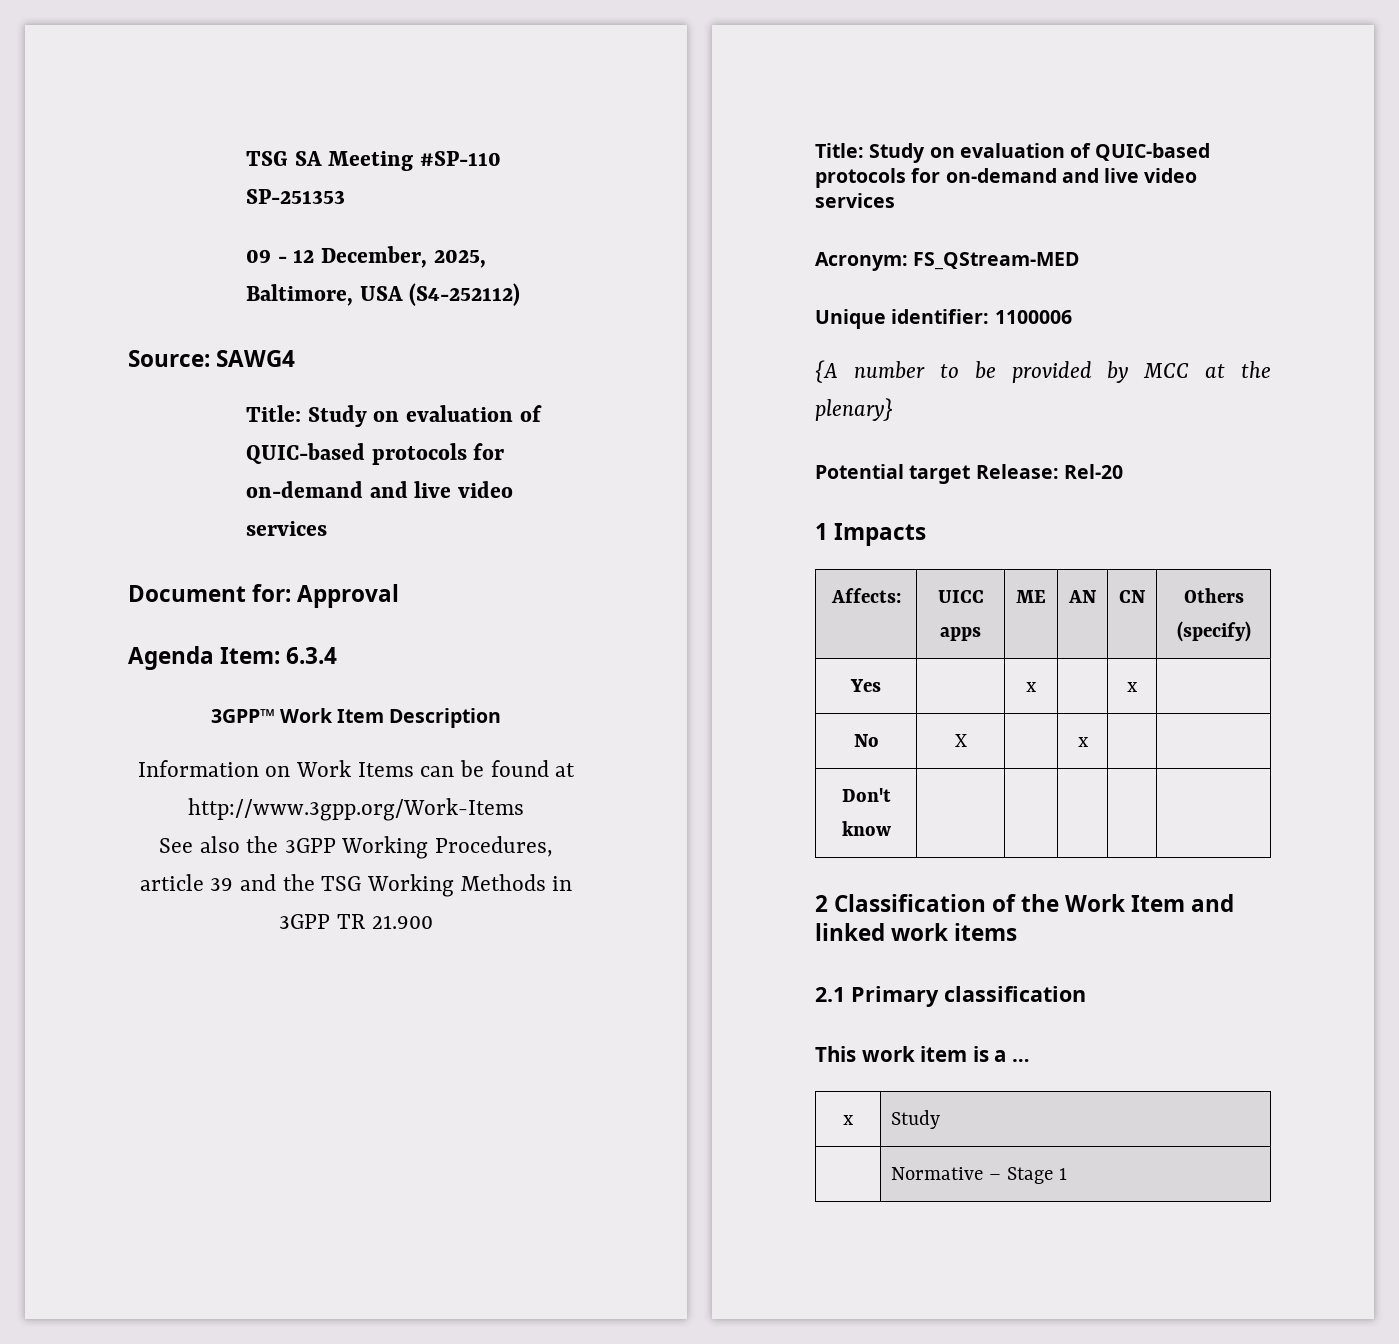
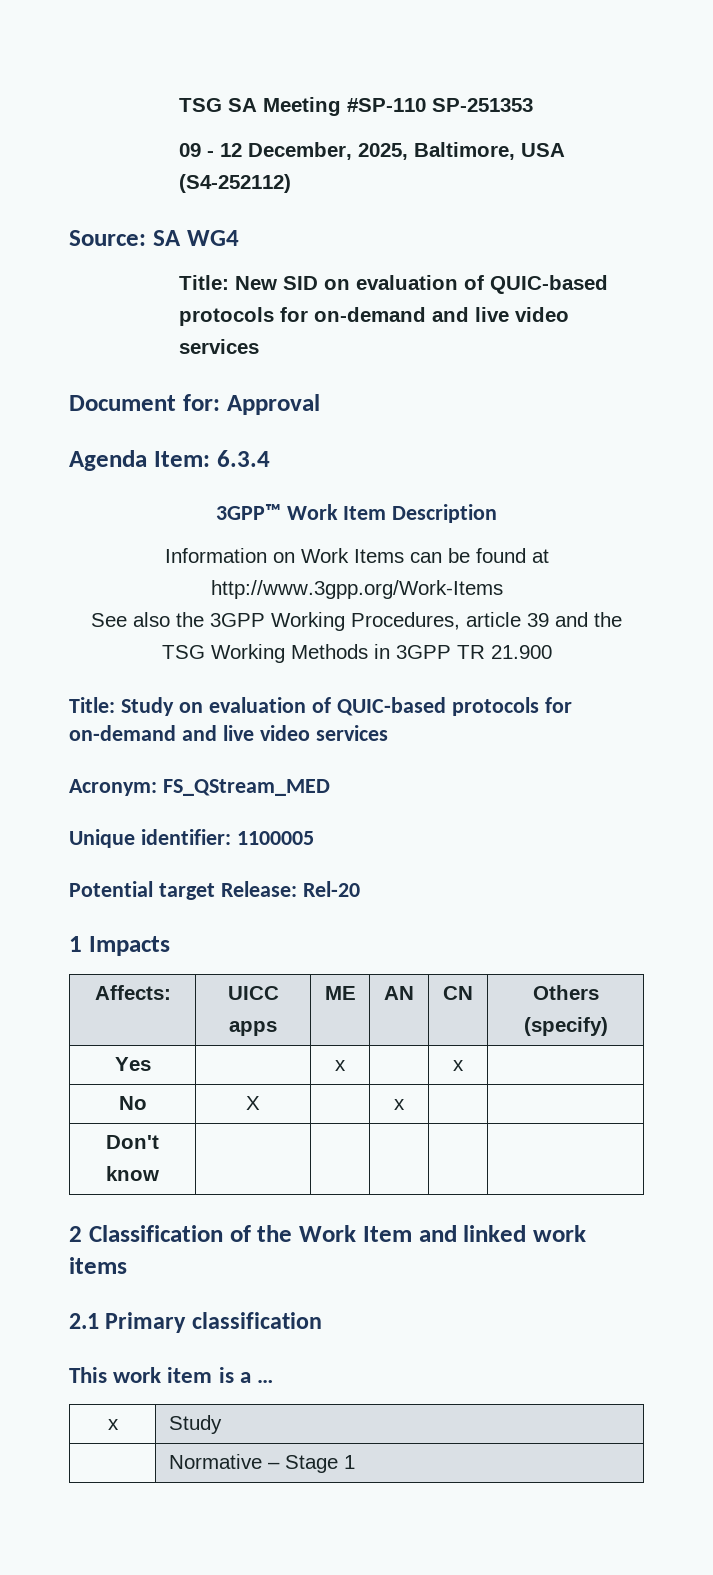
[216,350,296,367] [246,405,367,427] SAWG4 // Title: Study -> [152,230,239,246] [178,275,318,290] SA WG4 // Title: New SID
[913,252,1080,270] FS_QStream-MED -> [162,779,330,796] FS_QStream_MED
[994,310,1072,324] [815,360,1271,383] [815,398,893,421] 1100006 // {A number to be provided by MCC at the plenary} -> [236,831,314,845] 1100005

